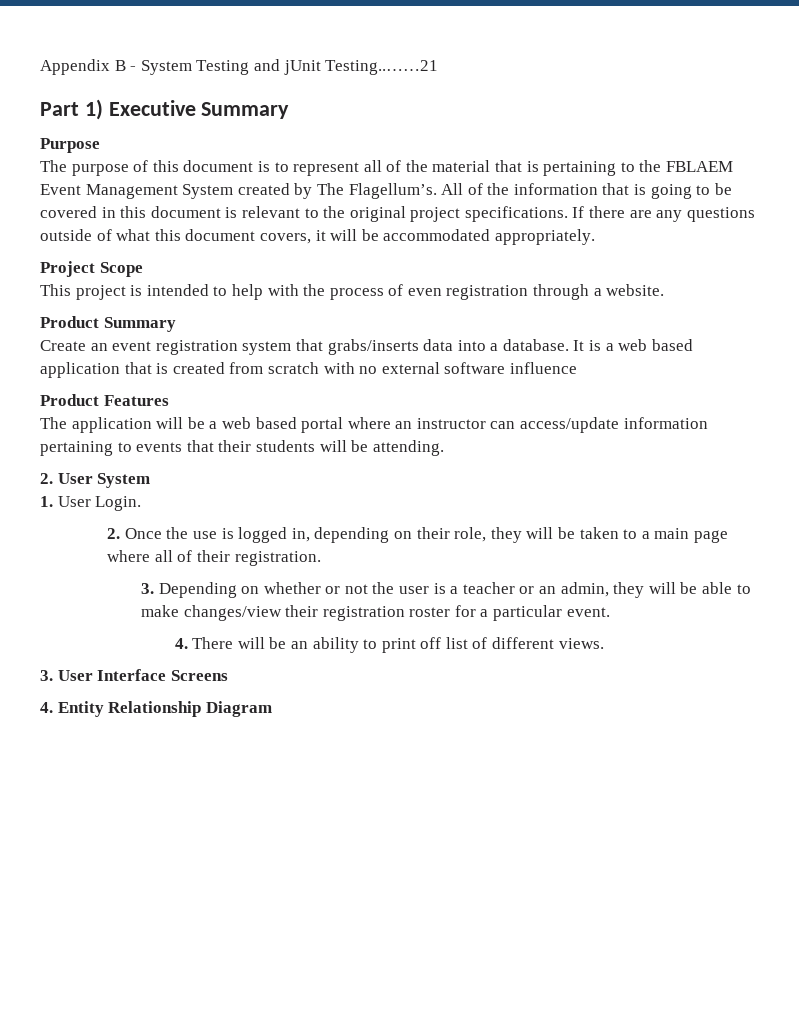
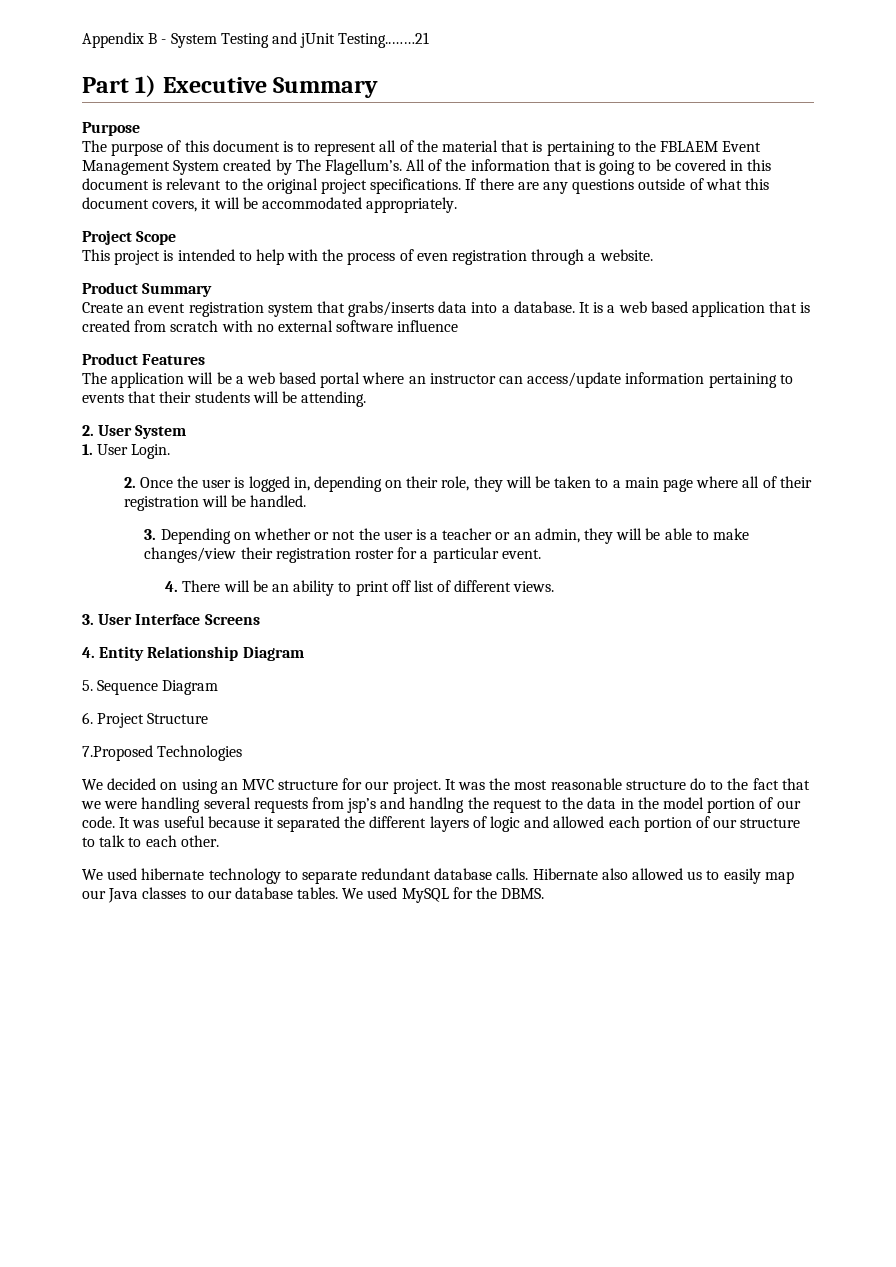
[193,531,218,539] use -> [202,479,232,488] user
[234,551,321,566] registration. -> [123,495,307,511] registration will be handled.
(272, 709) none -> [82,680,219,695] [82,712,209,728] [82,745,243,761] [82,778,810,794] [81,797,801,813] [82,816,801,832] [82,835,219,847] [82,868,794,884] [82,887,545,903] // 5. Sequence Diagram // 6. Project Structure // 7.Proposed Technologies // We decided on using an MVC structure for our project. It was the most reasonable structure do to the fact that we were handling several requests from jsp’s and handlng the request to the data in the model portion of our code. It was useful because it separated the different layers of logic and allowed each portion of our structure to talk to each other. // We used hibernate technology to separate redundant database calls. Hibernate also allowed us to easily map our Java classes to our database tables. We used MySQL for the DBMS.

